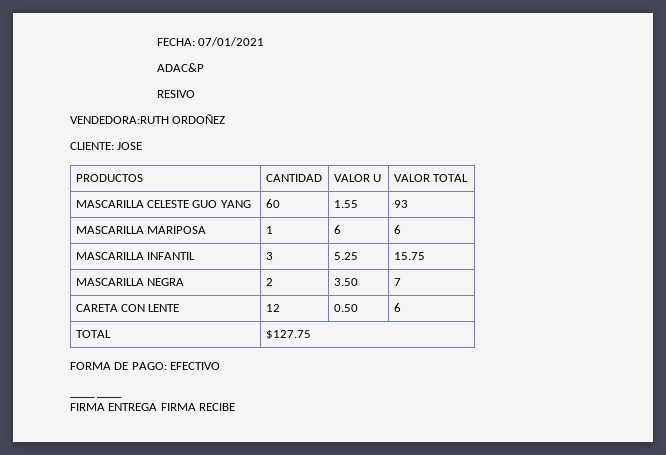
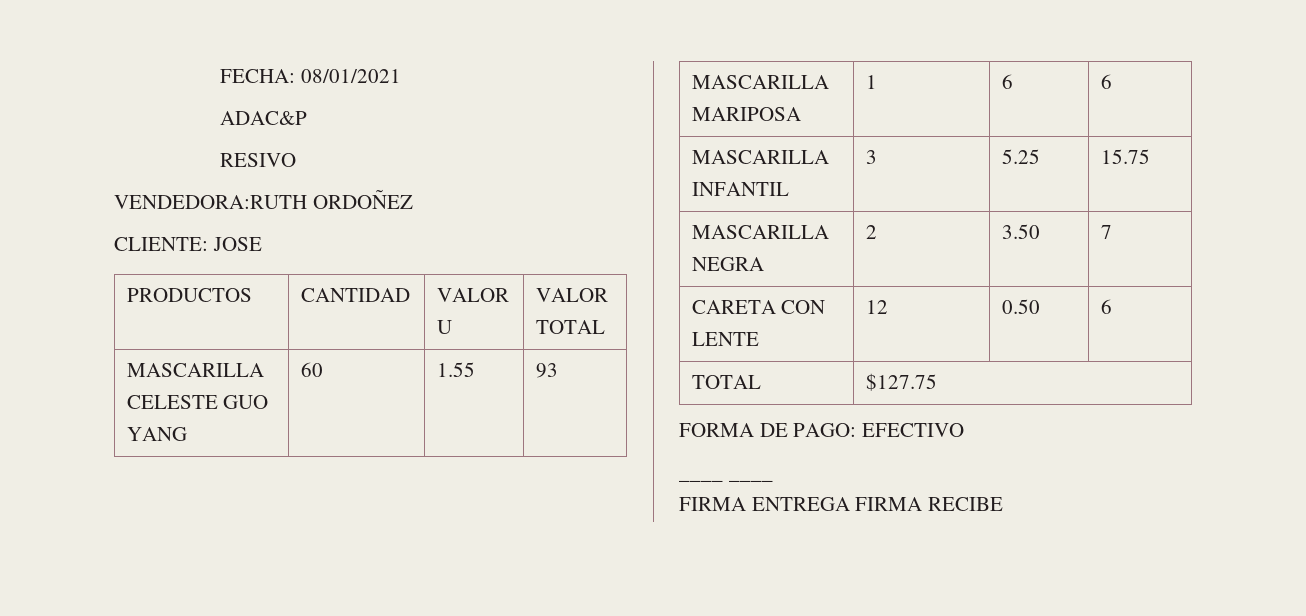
[198,37,265,46] 07/01/2021 -> [300,69,401,83] 08/01/2021

